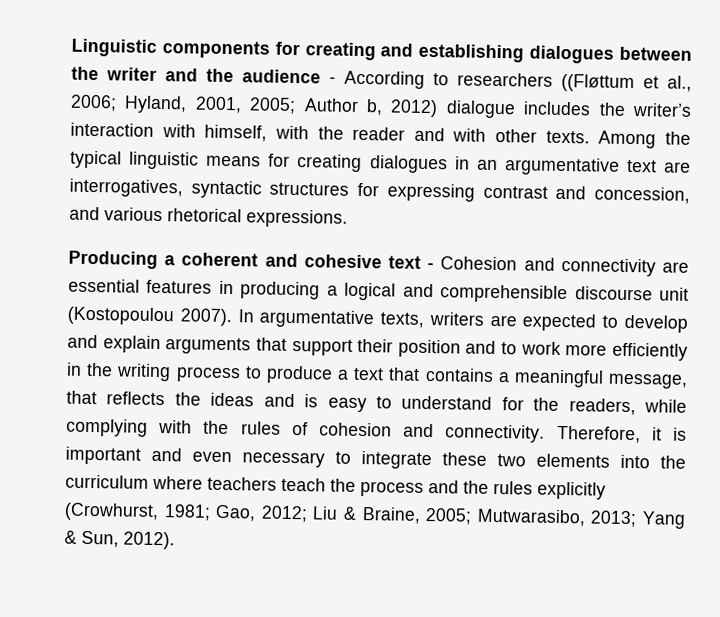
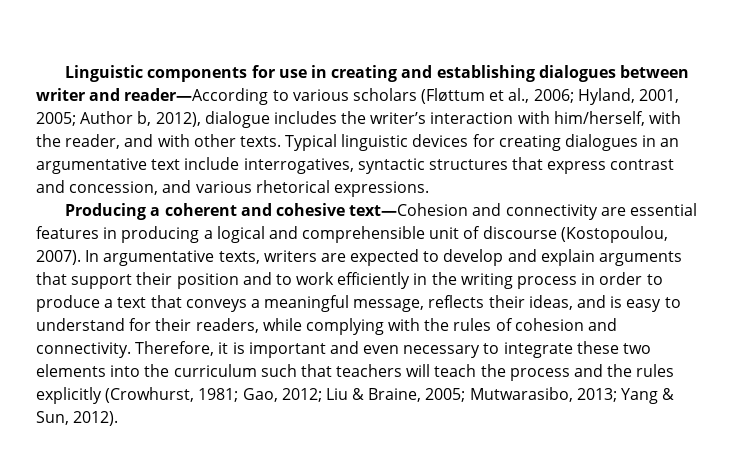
(300, 48) none -> [278,65,328,78] use in
[71,66,99,81] the -> (689, 71) none
[206,68,635,93] the audience - According to researchers ((Fløttum -> [124,88,486,105] reader—According to various scholars (Fløttum
[390,99,439,118] 2012) -> [155,112,201,127] 2012),
[204,124,406,142] himself, with the reader -> [553,111,682,126] [36,134,121,149] him/herself, with the reader,
[598,130,691,149] [70,150,262,170] Among the typical linguistic means -> [285,134,469,151] Typical linguistic devices
[664,161,692,173] are -> [184,157,240,170] include
[357,182,475,202] for expressing -> [512,157,607,174] that express
[387,255,518,271] text - Cohesion -> [349,203,469,216] text—Cohesion
[574,286,690,301] [67,306,174,326] discourse unit (Kostopoulou -> [429,226,668,243] unit of discourse (Kostopoulou,
[565,344,608,356] more -> (335, 278) none
(241, 374) none -> [581,272,643,285] in order
[424,367,494,382] contains -> [185,299,247,312] conveys
[66,390,255,407] that reflects the ideas -> [428,295,573,310] reflects their ideas,
[533,397,560,411] the -> [155,318,192,331] their
[152,475,277,491] where teachers -> [260,364,431,377] such that teachers will

